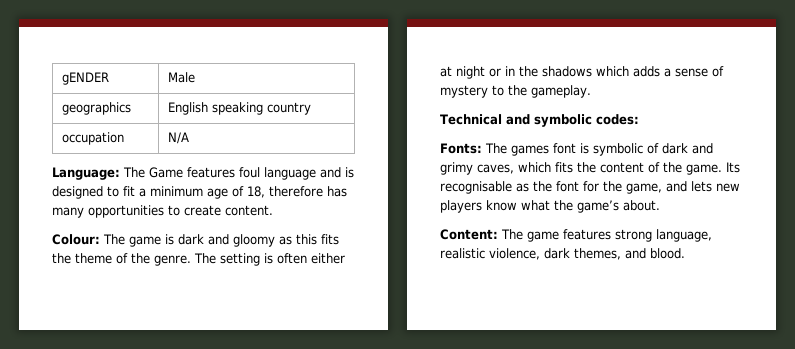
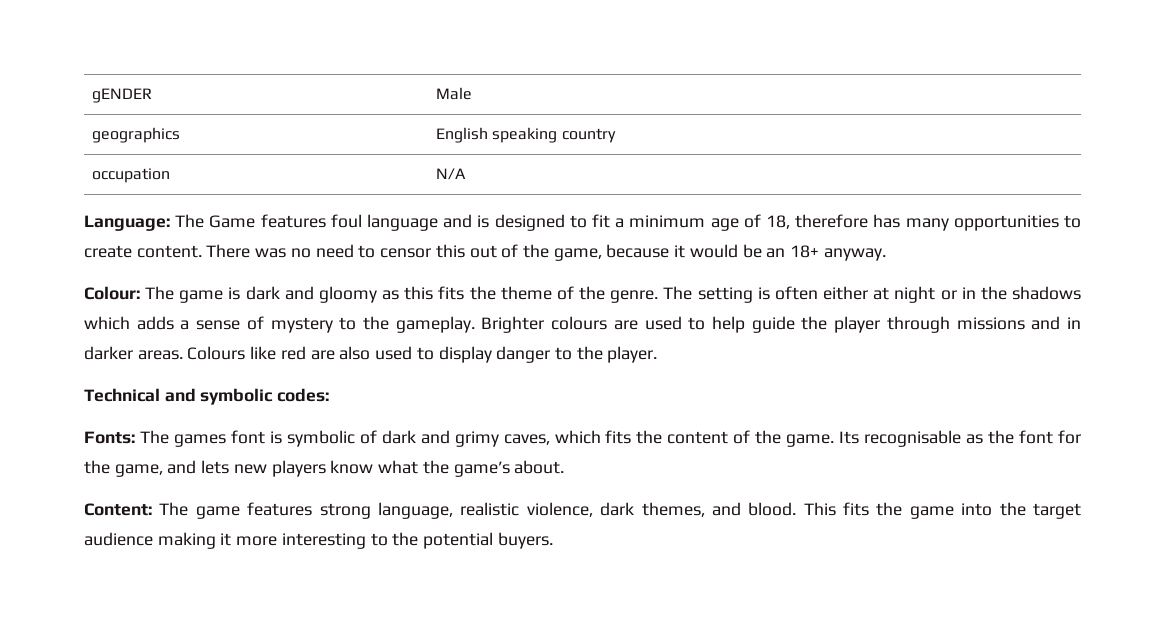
(273, 210) none -> [206,244,886,261] There was no need to censor this out of the game, because it would be an 18+ anyway.
(591, 91) none -> [481,316,1081,333] [84,346,658,363] Brighter colours are used to help guide the player through missions and in darker areas. Colours like red are also used to display danger to the player.
(685, 253) none -> [803,502,1082,519] [84,532,553,549] This fits the game into the target audience making it more interesting to the potential buyers.

